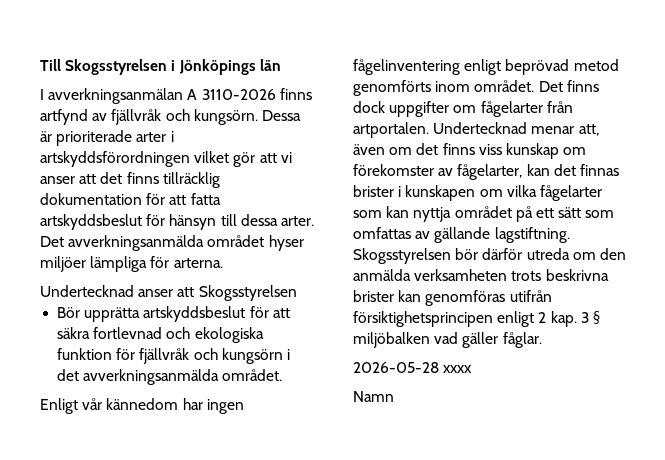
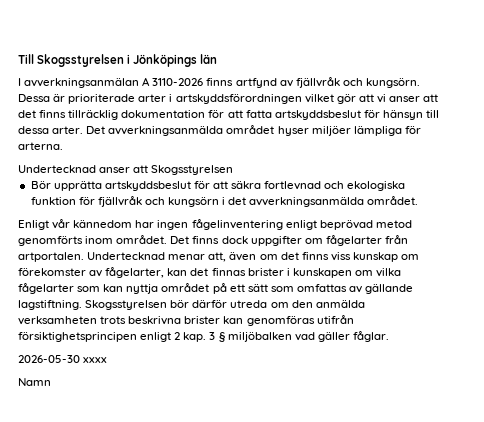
[353,362,439,373] 2026-05-28 -> [18,355,80,363] 2026-05-30

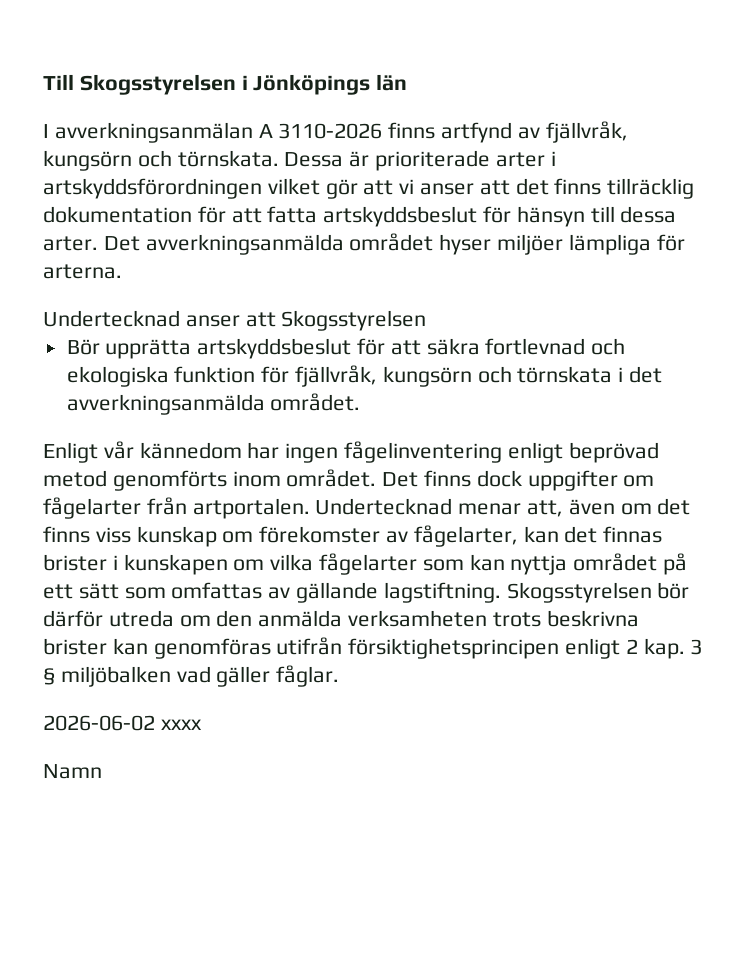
[295,77,420,88] fjällvråk och kungsörn. -> [545,121,628,143] [43,150,279,171] fjällvråk, kungsörn och törnskata.
[97,196,220,207] fjällvråk och kungsörn -> [295,365,613,387] fjällvråk, kungsörn och törnskata
[18,355,80,363] 2026-05-30 -> [43,715,155,731] 2026-06-02

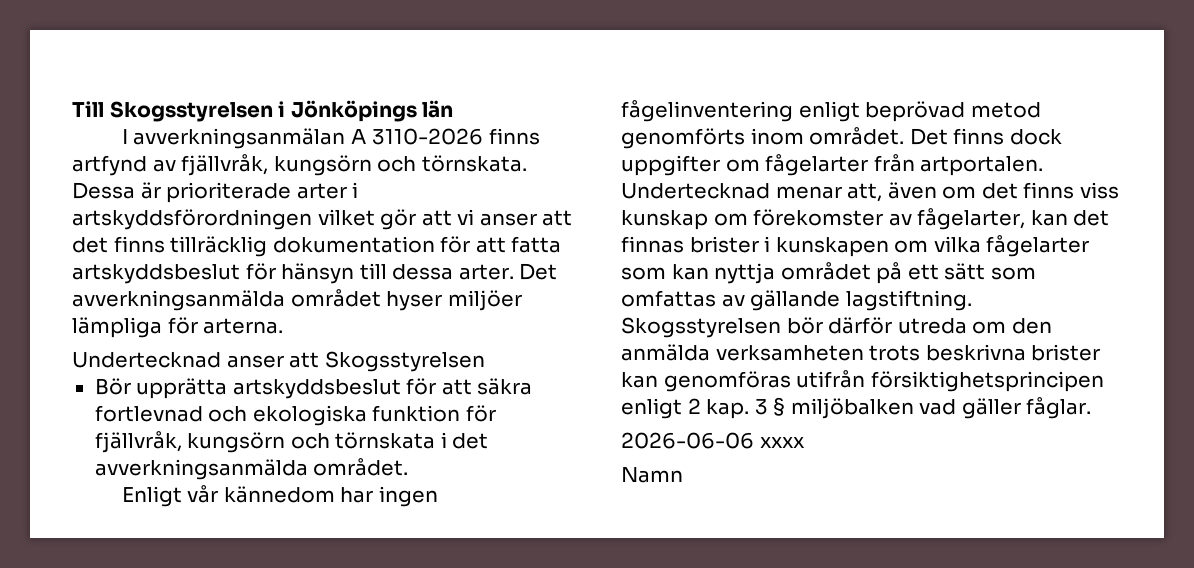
[43,715,155,731] 2026-06-02 -> [621,432,754,449] 2026-06-06

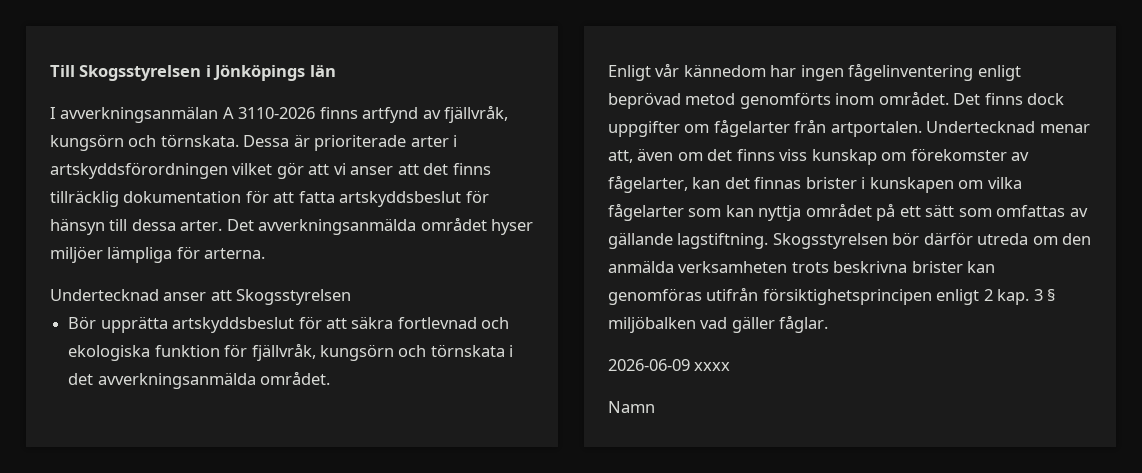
[621,432,754,449] 2026-06-06 -> [608,359,690,371] 2026-06-09

